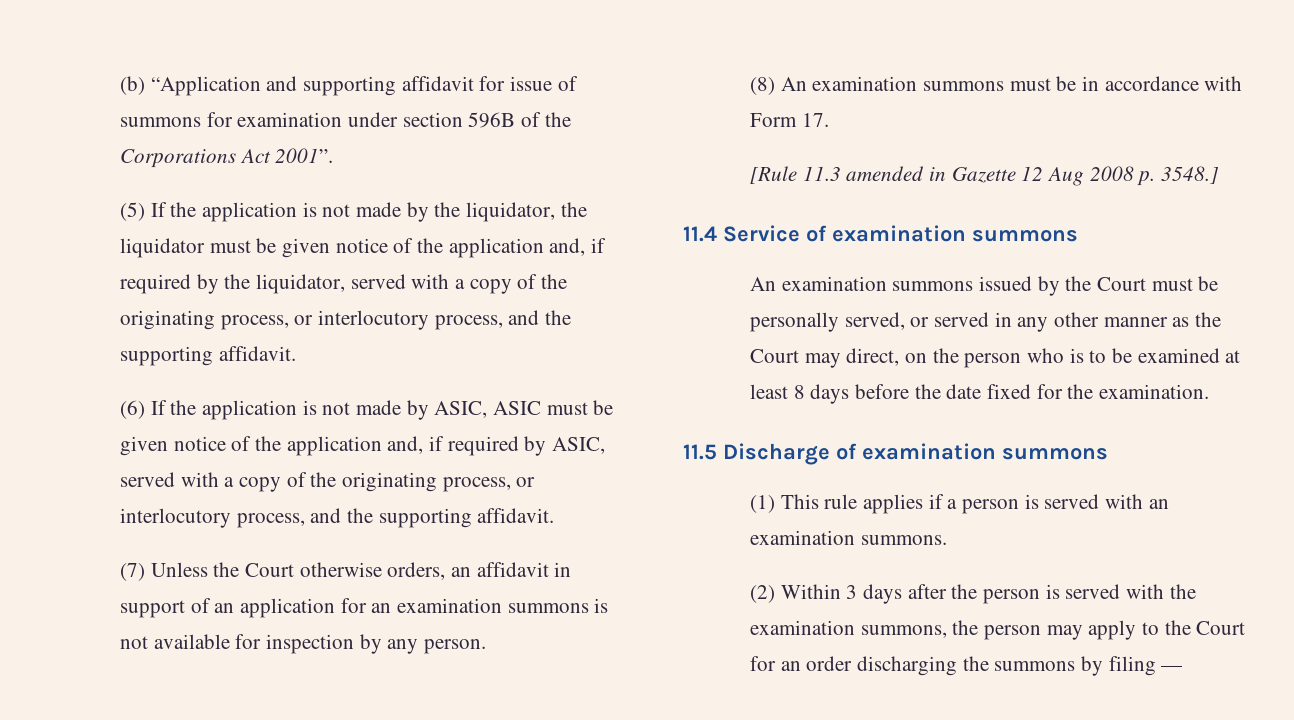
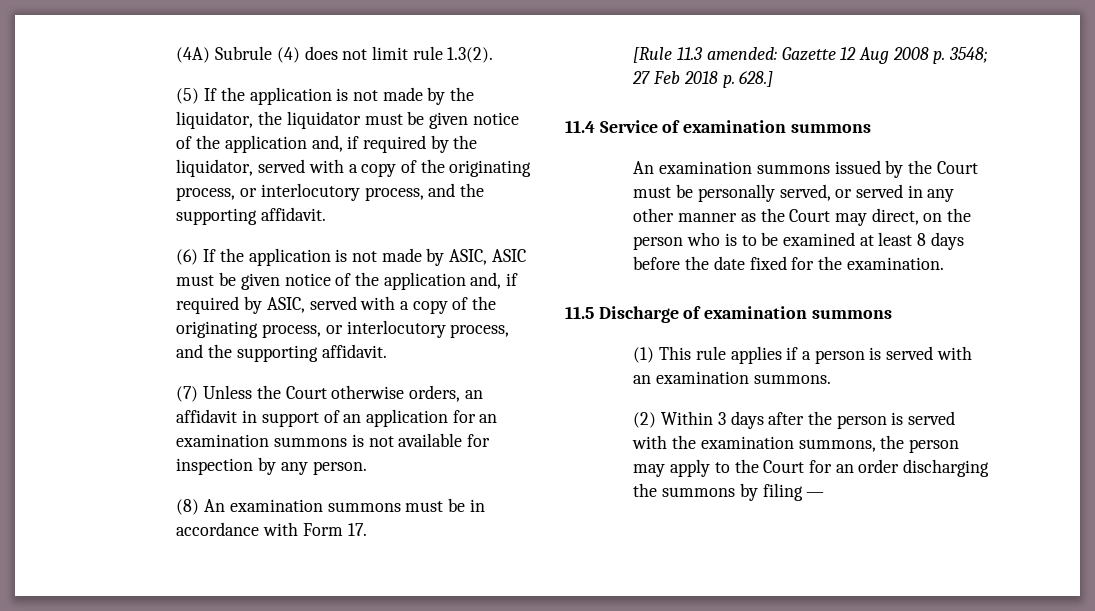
[120,76,578,96] [120,112,571,128] [120,148,334,168] (b) “Application and supporting affidavit for issue of summons for examination under section 596B of the Corporations Act 2001”. -> [176,46,494,63] (4A) Subrule (4) does not limit rule 1.3(2).
[846,166,947,181] amended in -> [706,47,777,60] amended:
[1161,166,1220,184] 3548.] -> [949,47,989,63] [632,71,774,88] 3548; 27 Feb 2018 p. 628.]

